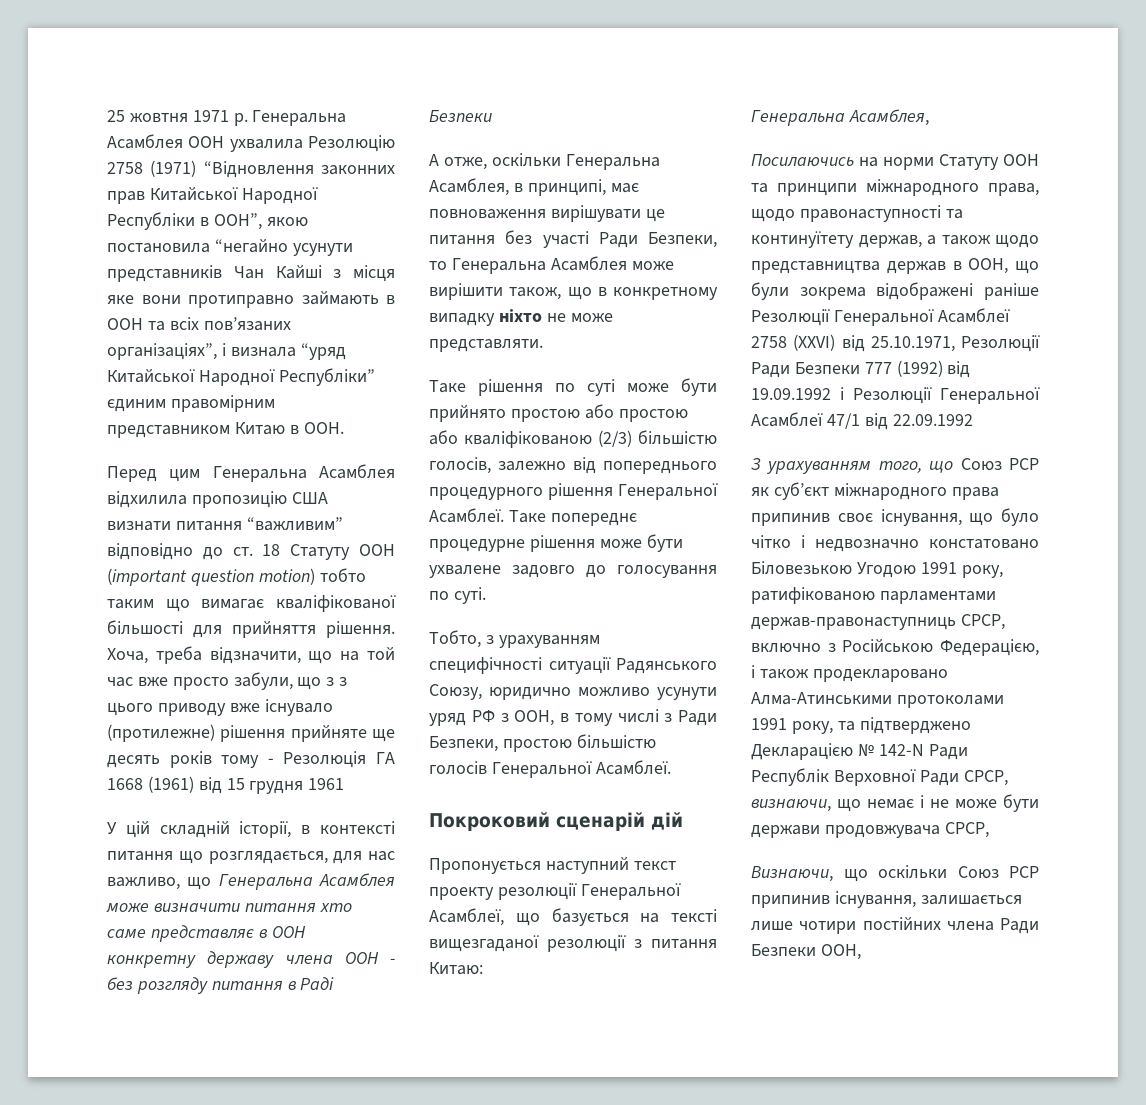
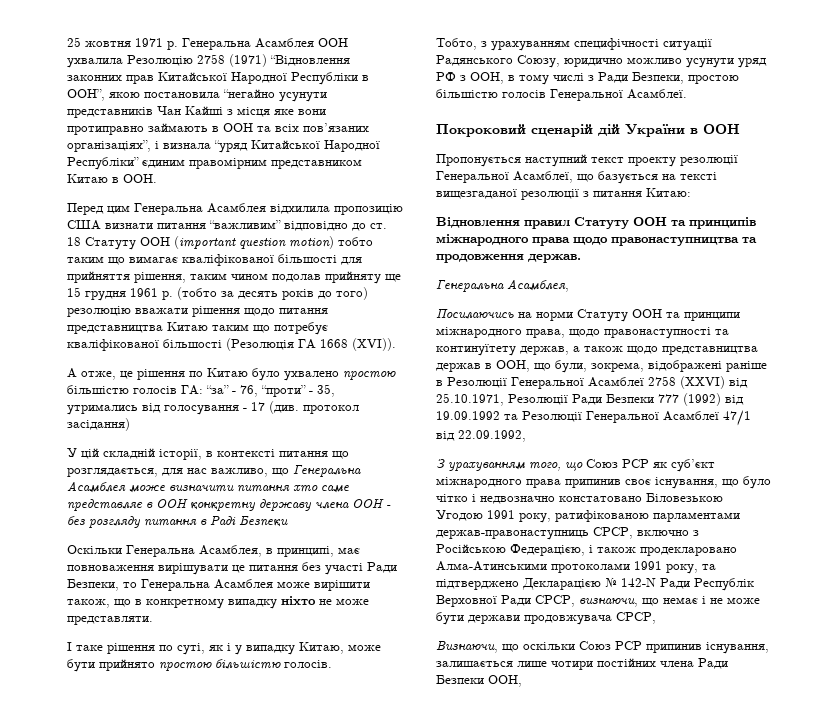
[326,621,395,638] [107,646,395,664] [107,672,348,690] [107,699,333,716] [107,724,395,742] [107,751,395,768] [107,776,345,794] рішення. Хоча, треба відзначити, що на той час вже просто забули, що з з цього приводу вже існувало (протилежне) рішення прийняте ще десять років тому - Резолюція ГА 1668 (1961) від 15 грудня 1961 -> [134,271,401,284] [67,287,368,301] [67,306,328,317] [67,322,328,335] [67,338,396,351] [67,368,396,381] [67,384,335,397] [67,401,359,415] [67,418,130,431] рішення, таким чином подолав прийняту ще 15 грудня 1961 р. (тобто за десять років до того) резолюцію вважати рішення щодо питання представництва Китаю таким що потребує кваліфікованої більшості (Резолюція ГА 1668 (XVI)). // А отже, це рішення по Китаю було ухвалено простою більшістю голосів ГА: “за” - 76, “проти” - 35, утримались від голосування - 17 (див. протокол засідання)
[429,153,561,170] А отже, оскільки -> [67,545,122,554] Оскільки
[429,378,717,396] [429,404,688,422] [429,430,717,448] [429,457,717,474] [429,483,718,500] [429,508,637,526] [429,534,683,552] [429,565,717,578] [429,587,486,604] Таке рішення по суті може бути прийнято простою або простою або кваліфікованою (2/3) більшістю голосів, залежно від попереднього процедурного рішення Генеральної Асамблеї. Таке попереднє процедурне рішення може бути ухвалене задовго до голосування по суті. -> [67,642,381,655] [67,659,332,672] І таке рішення по суті, як і у випадку Китаю, може бути прийнято простою більшістю голосів.
(683, 821) none -> [625,123,740,137] України в ООН
(483, 968) none -> [436,216,756,229] [436,234,757,246] [436,254,581,263] // Відновлення правил Статуту ООН та принципів міжнародного права щодо правонаступництва та продовження держав.
[751,282,866,300] були зокрема -> [555,360,644,373] були, зокрема,
(1039, 291) none -> [436,380,443,386] в
[840,387,844,400] і -> [504,414,518,420] та
[892,414,973,426] 22.09.1992 -> [458,430,526,442] 22.09.1992,

